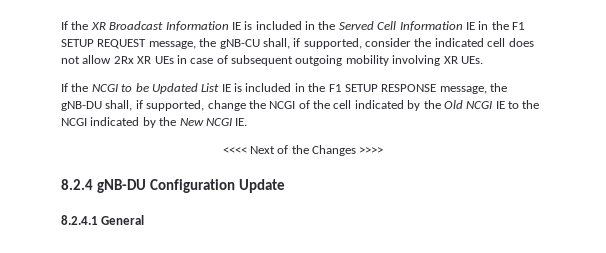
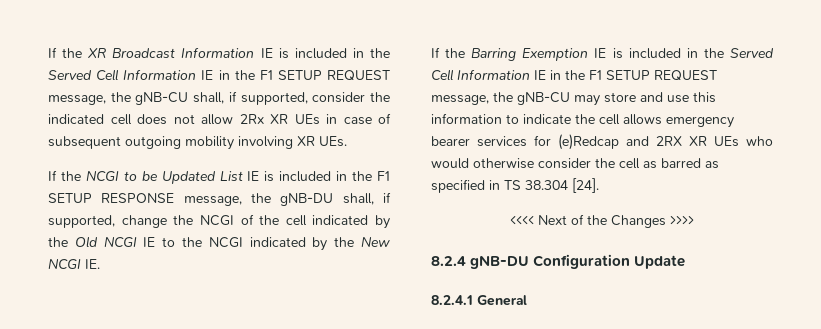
(248, 122) none -> [431,47,774,61] [431,69,717,81] [431,92,716,106] [431,113,734,128] [431,134,773,150] [431,158,719,169] [431,178,599,193] // If the Barring Exemption IE is included in the Served Cell Information IE in the F1 SETUP REQUEST message, the gNB-CU may store and use this information to indicate the cell allows emergency bearer services for (e)Redcap and 2RX XR UEs who would otherwise consider the cell as barred as specified in TS 38.304 [24].

